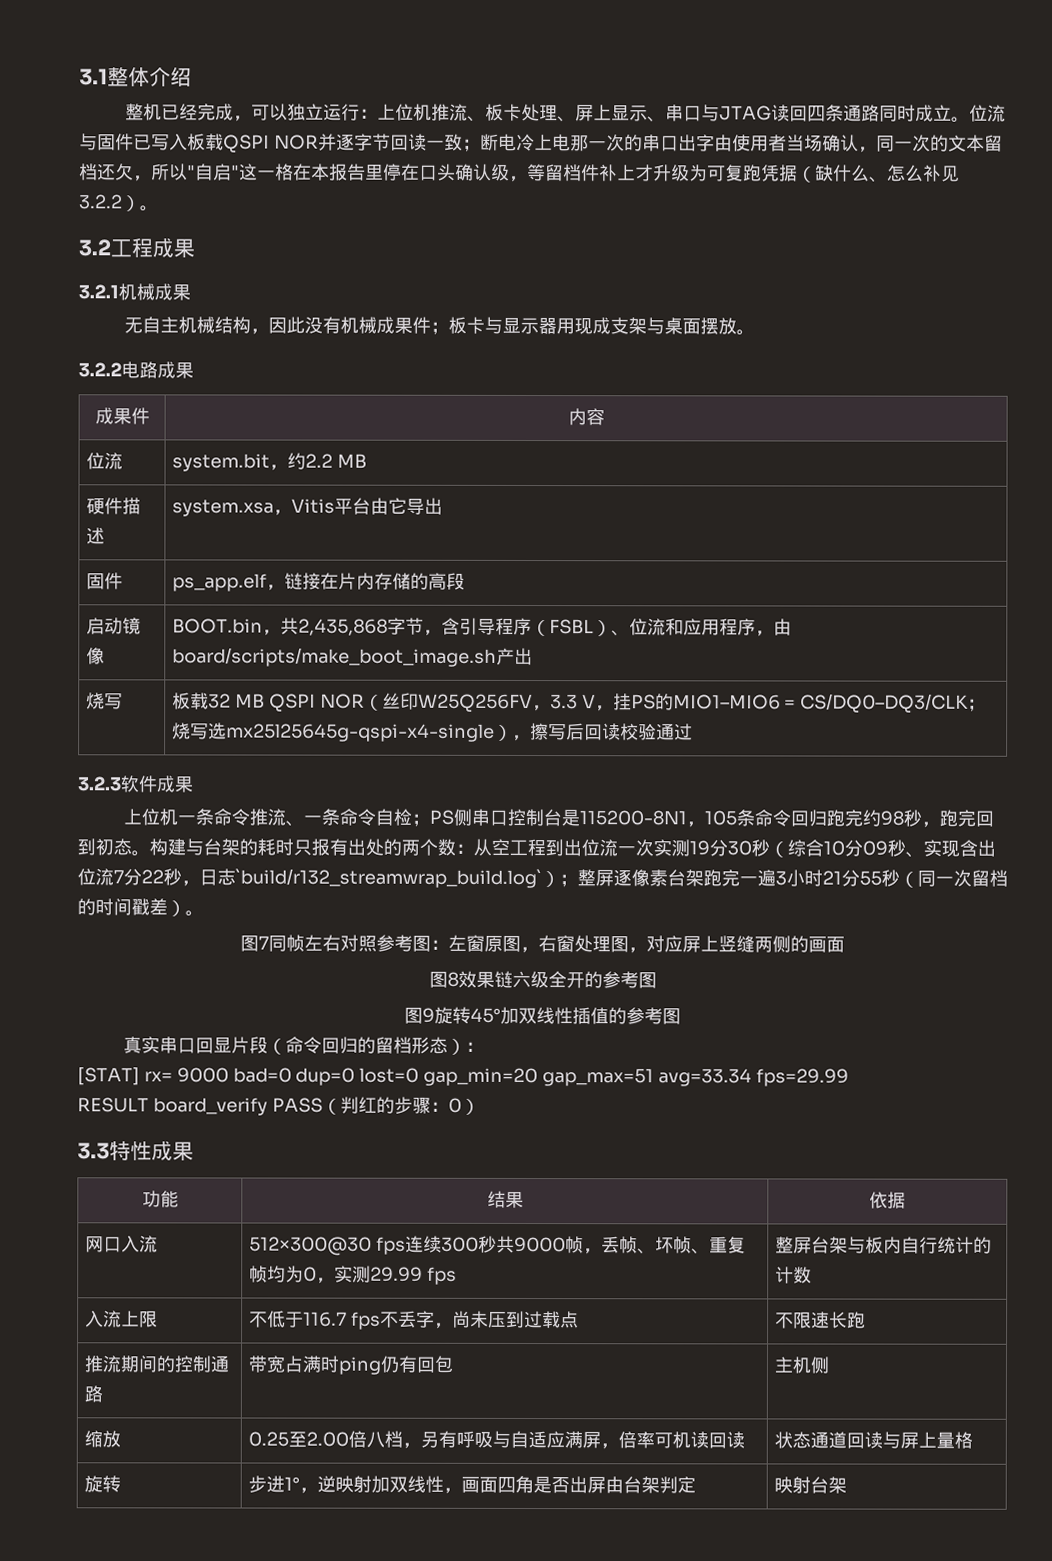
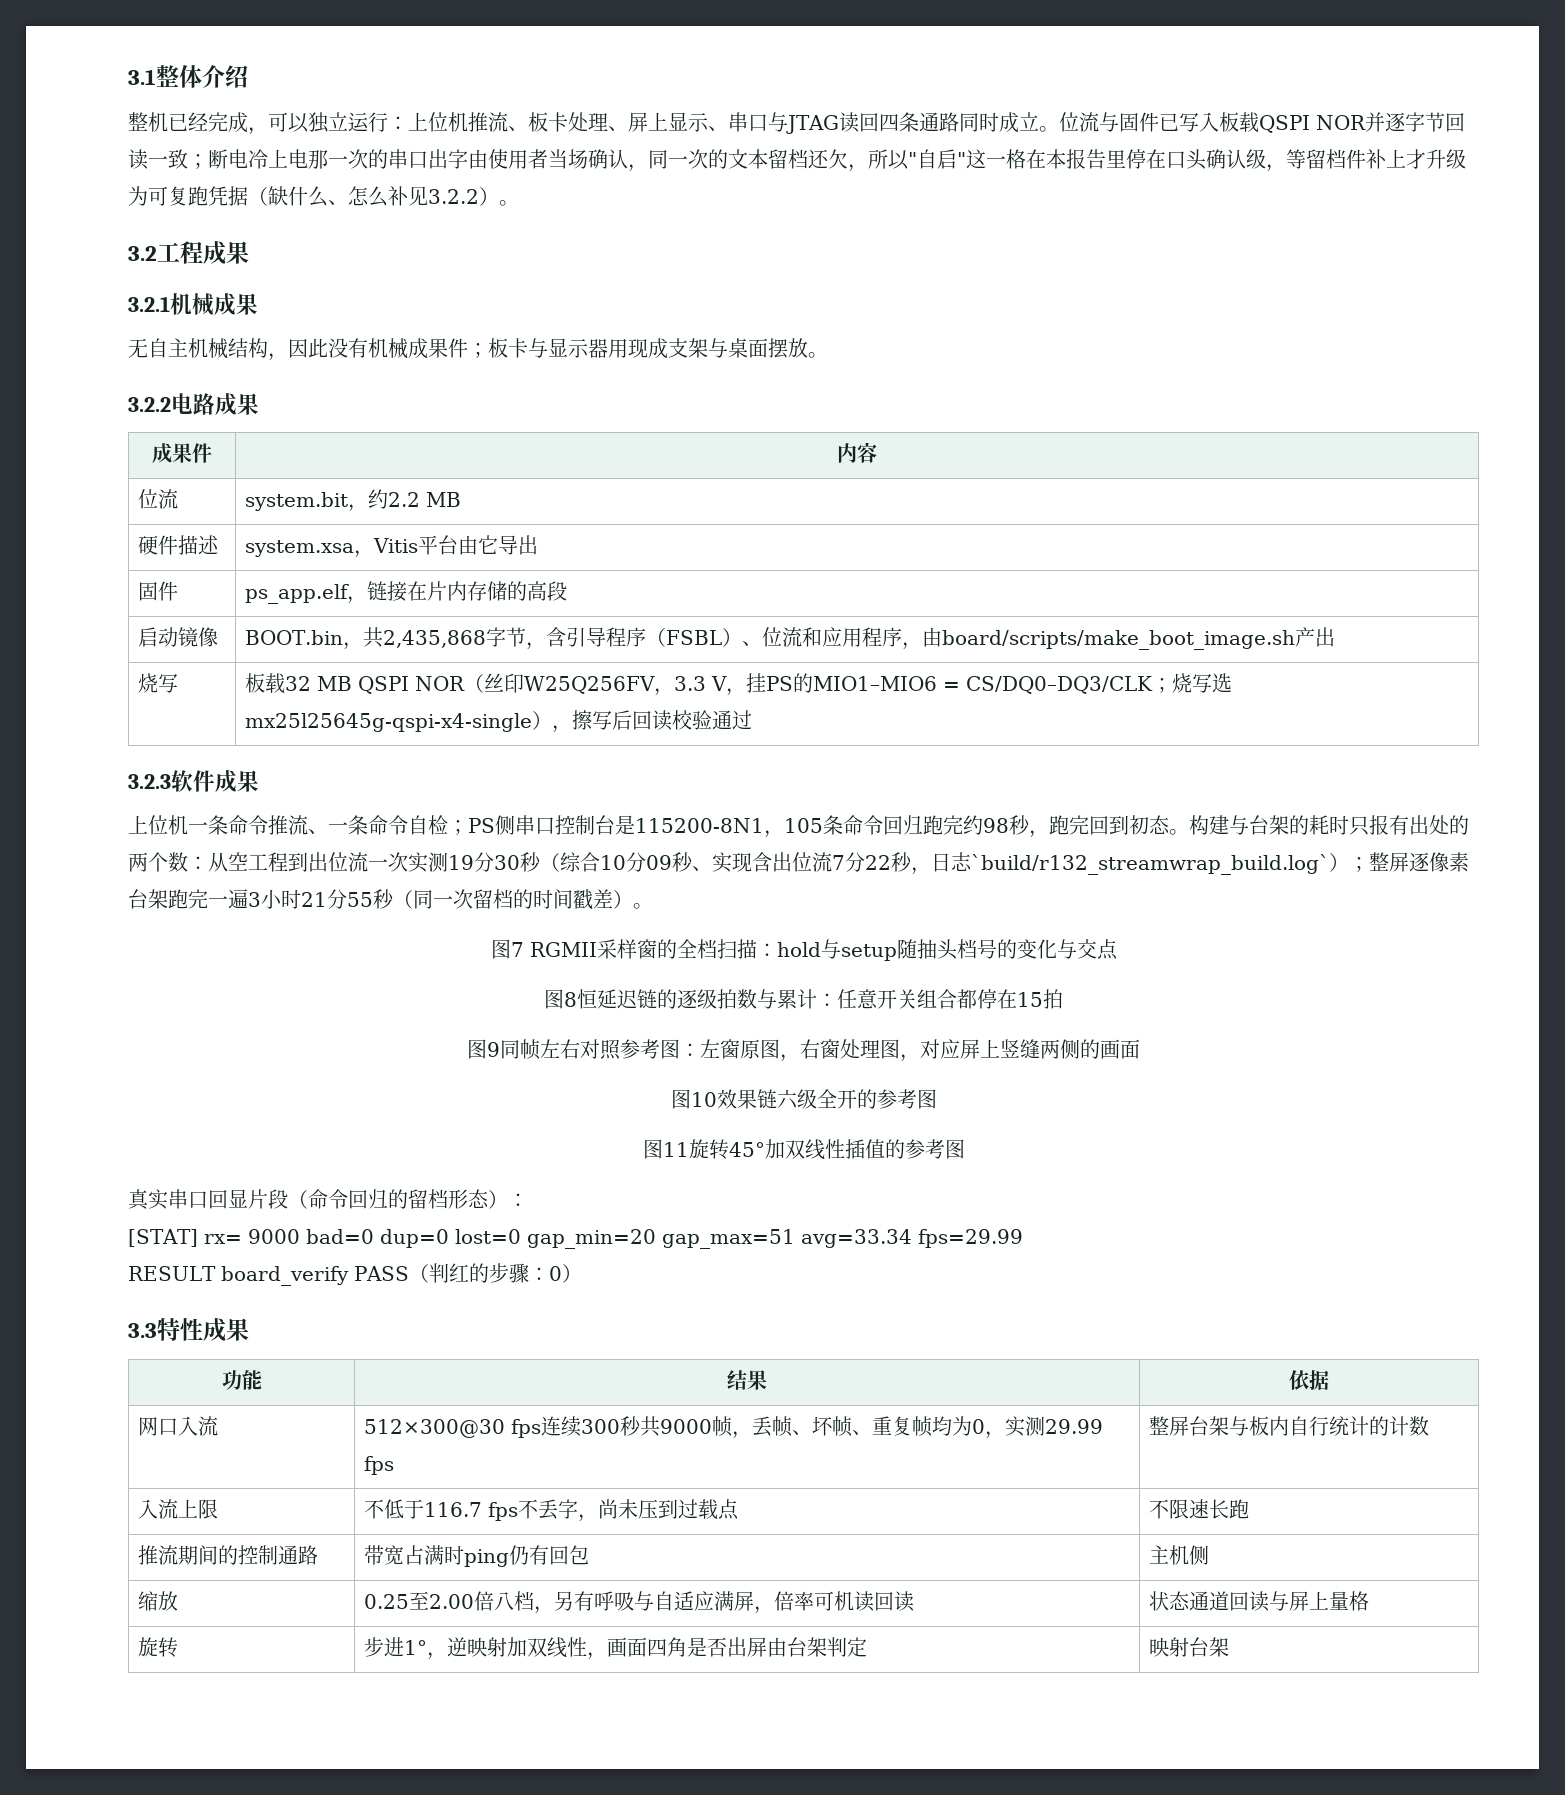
(269, 942) none -> [529,939,1118,961] [544,989,1063,1009] [467,1039,500,1059] RGMII采样窗的全档扫描：hold与setup随抽头档号的变化与交点 // 图8恒延迟链的逐级拍数与累计：任意开关组合都停在15拍 // 图9
[446,971,459,987] 8 -> [690,1092,717,1107] 10
[422,1007,435,1023] 9 -> [662,1142,689,1157] 11

